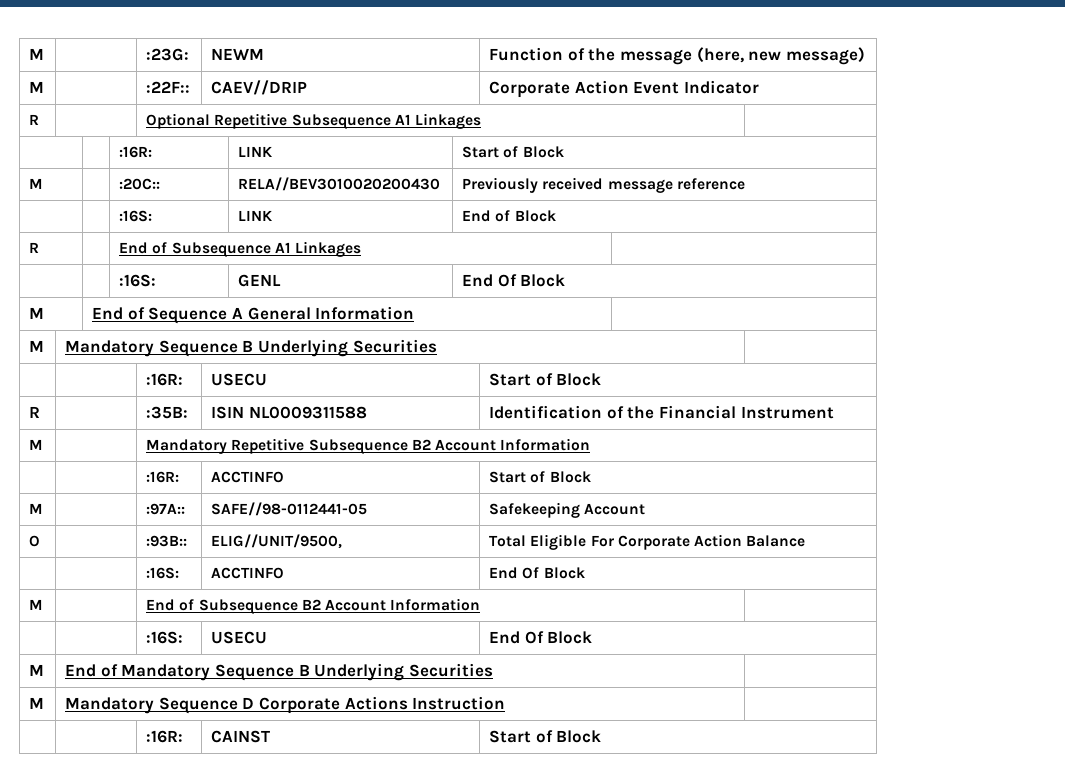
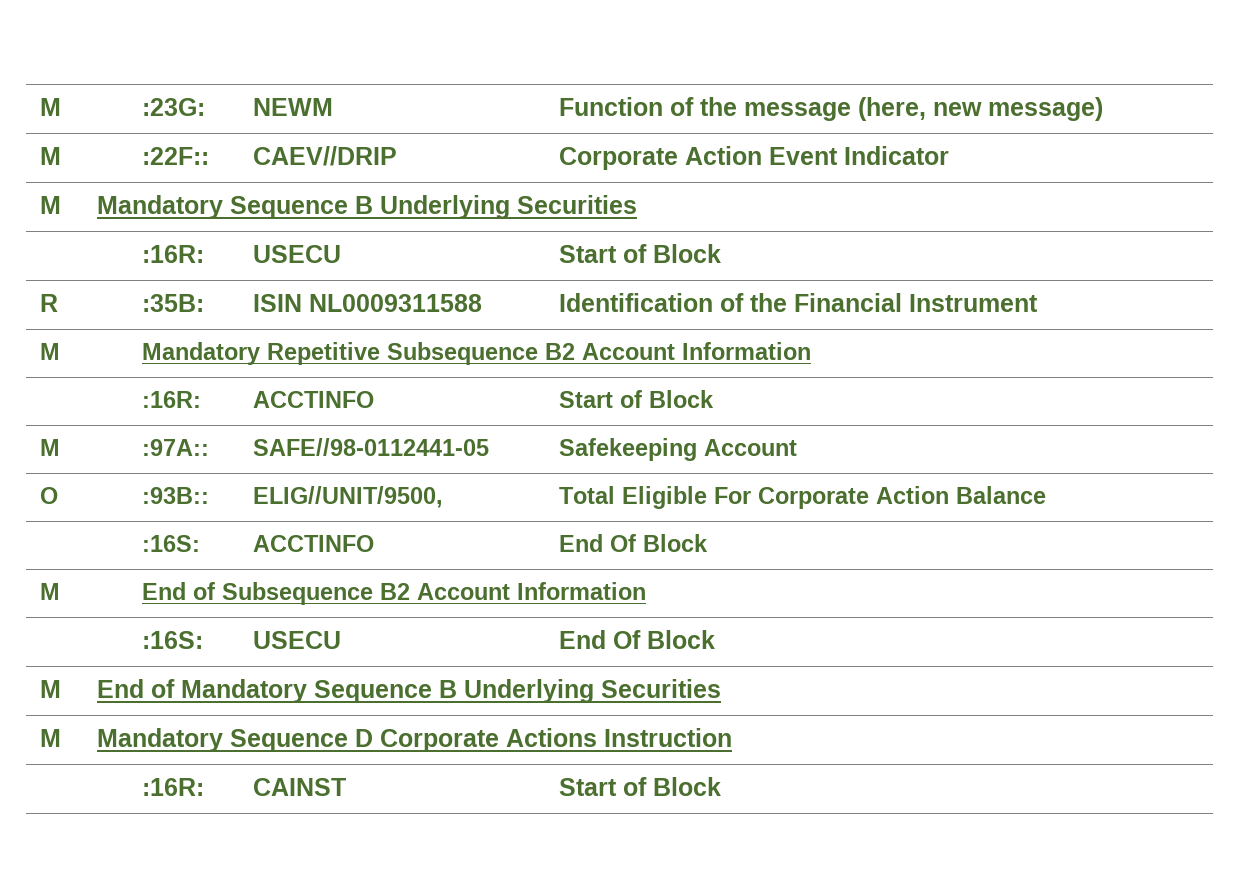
[29,114,40,125] [146,113,481,129] [119,146,153,158] [238,146,274,157] [462,146,564,158] [29,178,44,189] [119,178,161,190] [238,177,441,191] [462,177,745,193] [119,210,153,222] [238,210,274,221] [462,210,556,222] [29,242,40,253] [119,241,361,257] [119,274,157,287] [238,274,282,287] [462,274,566,287] [29,307,45,319] [92,306,415,324] // R | | Optional Repetitive Subsequence A1 Linkages | // | | :16R: | LINK | Start of Block // M | | :20C:: | RELA//BEV3010020200430 | Previously received message reference // | | :16S: | LINK | End of Block // R | | End of Subsequence A1 Linkages | // | | :16S: | GENL | End Of Block // M | End of Sequence A General Information | -> (949, 155) none

